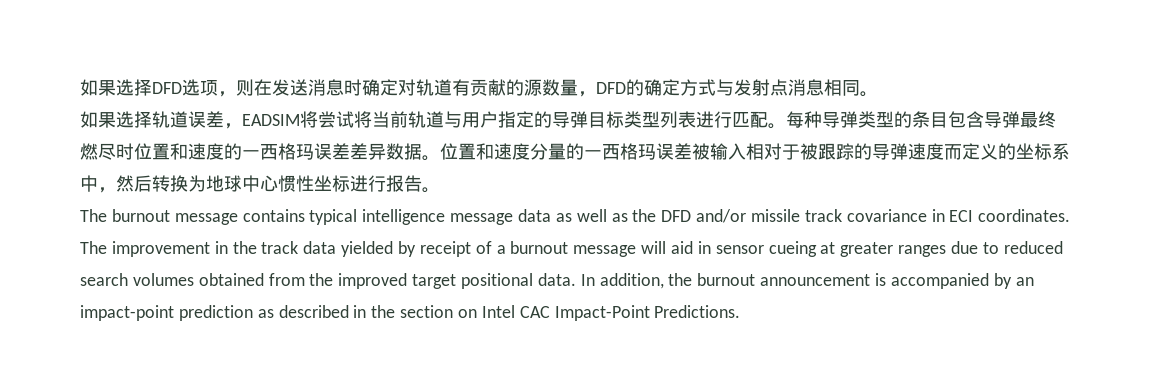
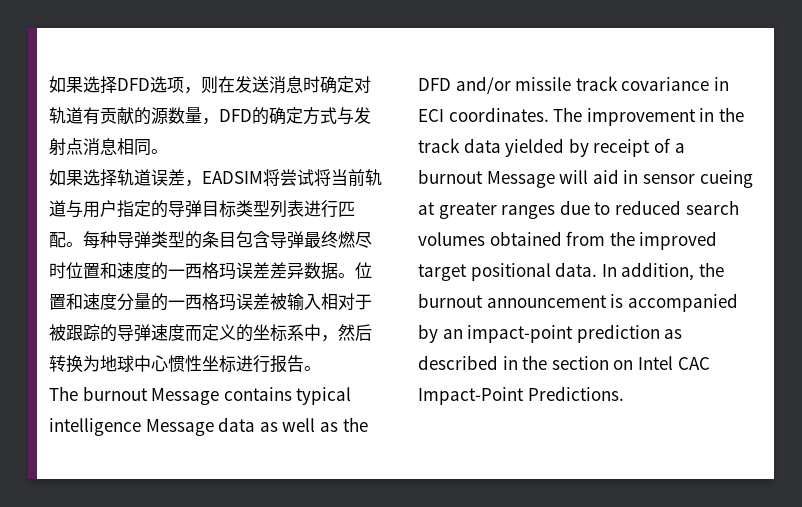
[174,213,238,225] message -> [151,388,220,405] Message
[450,213,514,225] message -> [145,419,214,436] Message
[573,245,637,257] message -> [486,171,555,188] Message

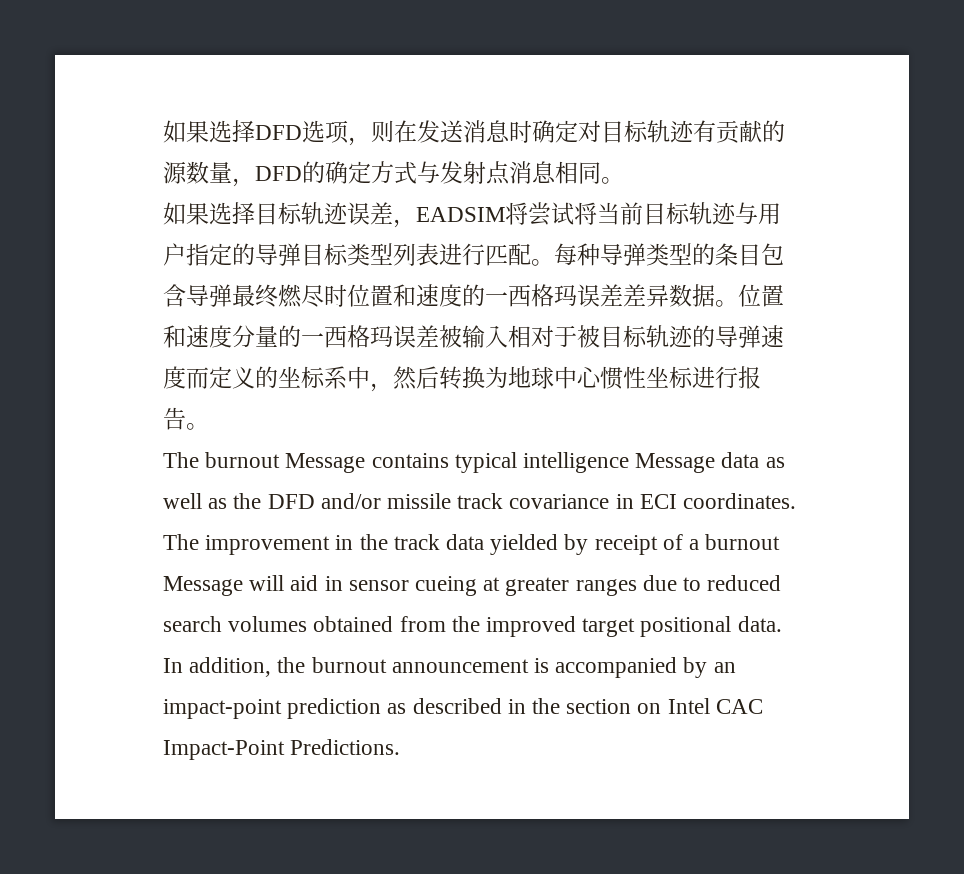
[49,107,83,124] 轨道 -> [601,120,694,143] 目标轨迹
[117,169,151,186] 轨道 -> [255,202,348,225] 目标轨迹
[365,169,382,186] [49,200,66,217] 轨道 -> [643,202,736,225] 目标轨迹
[66,324,100,341] 跟踪 -> [600,325,693,348] 目标轨迹

